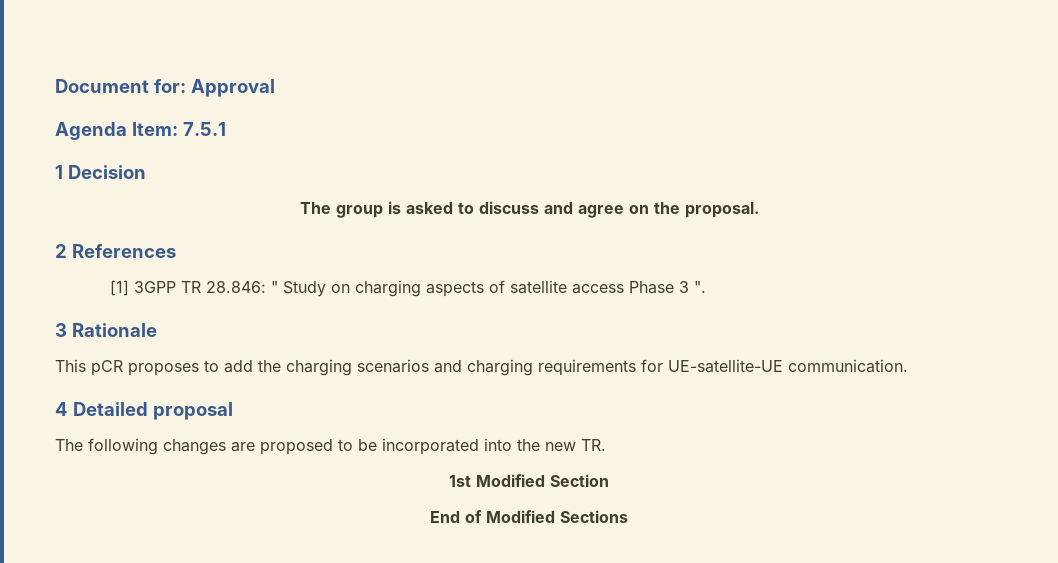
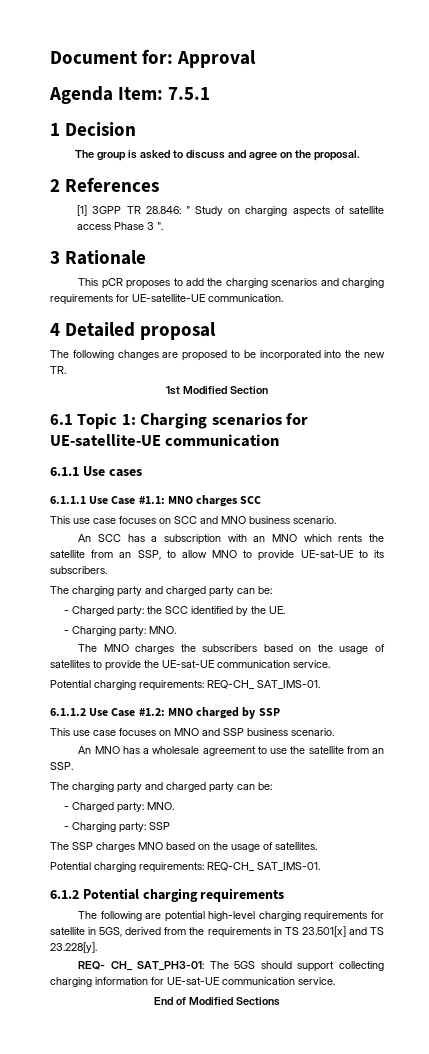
(609, 480) none -> [50,413,309,429] [50,434,280,447] [50,466,142,477] [50,495,262,507] [50,516,336,524] [78,534,384,545] [50,550,384,561] [50,566,107,574] [50,586,272,597] [63,606,285,617] [63,626,176,637] [78,644,385,654] [50,660,330,671] [50,680,320,691] [50,707,280,719] [50,728,334,736] [78,746,384,756] [50,762,73,770] [50,782,272,793] [63,802,174,813] [63,822,170,833] [50,842,317,852] [50,862,320,873] [50,888,285,902] [78,911,384,922] [50,926,384,938] [50,942,97,953] [78,961,384,972] [50,977,335,987] // 6.1 Topic 1: Charging scenarios for UE-satellite-UE communication // 6.1.1 Use cases // 6.1.1.1 Use Case #1.1: MNO charges SCC // This use case focuses on SCC and MNO business scenario. // An SCC has a subscription with an MNO which rents the satellite from an SSP, to allow MNO to provide UE-sat-UE to its subscribers. // The charging party and charged party can be: // - Charged party: the SCC identified by the UE. // - Charging party: MNO. // The MNO charges the subscribers based on the usage of satellites to provide the UE-sat-UE communication service. // Potential charging requirements: REQ-CH_ SAT_IMS-01. // 6.1.1.2 Use Case #1.2: MNO charged by SSP // This use case focuses on MNO and SSP business scenario. // An MNO has a wholesale agreement to use the satellite from an SSP. // The charging party and charged party can be: // - Charged party: MNO. // - Charging party: SSP // The SSP charges MNO based on the usage of satellites. // Potential charging requirements: REQ-CH_ SAT_IMS-01. // 6.1.2 Potential charging requirements // The following are potential high-level charging requirements for satellite in 5GS, derived from the requirements in TS 23.501[x] and TS 23.228[y]. // REQ- CH_ SAT_PH3-01: The 5GS should support collecting charging information for UE-sat-UE communication service.

